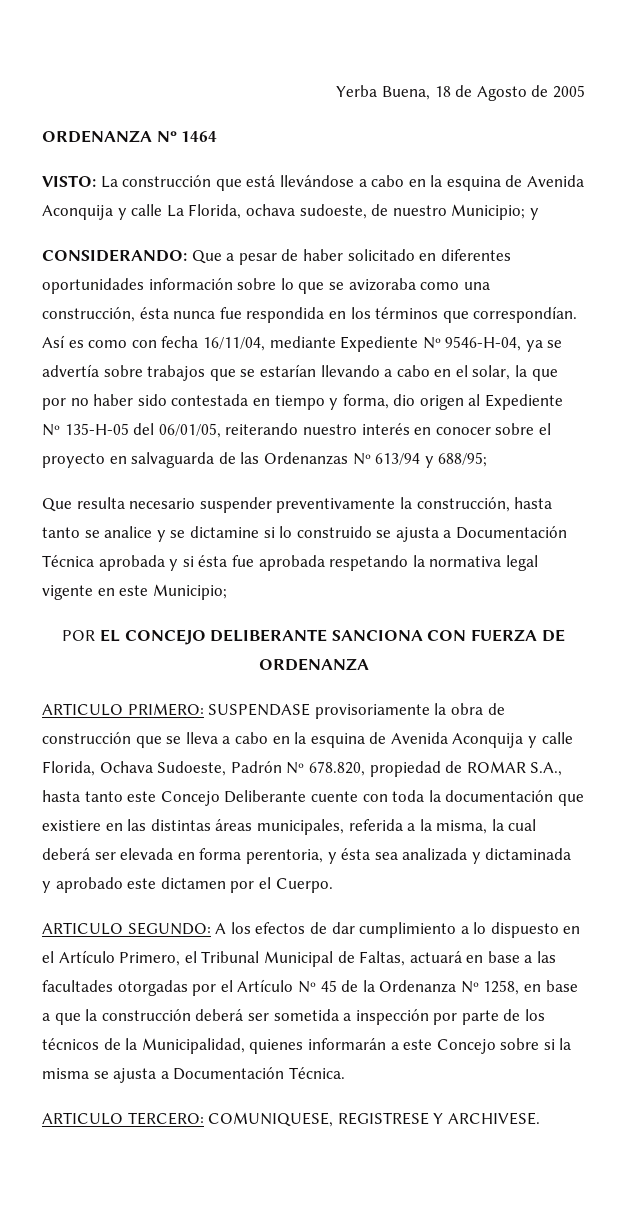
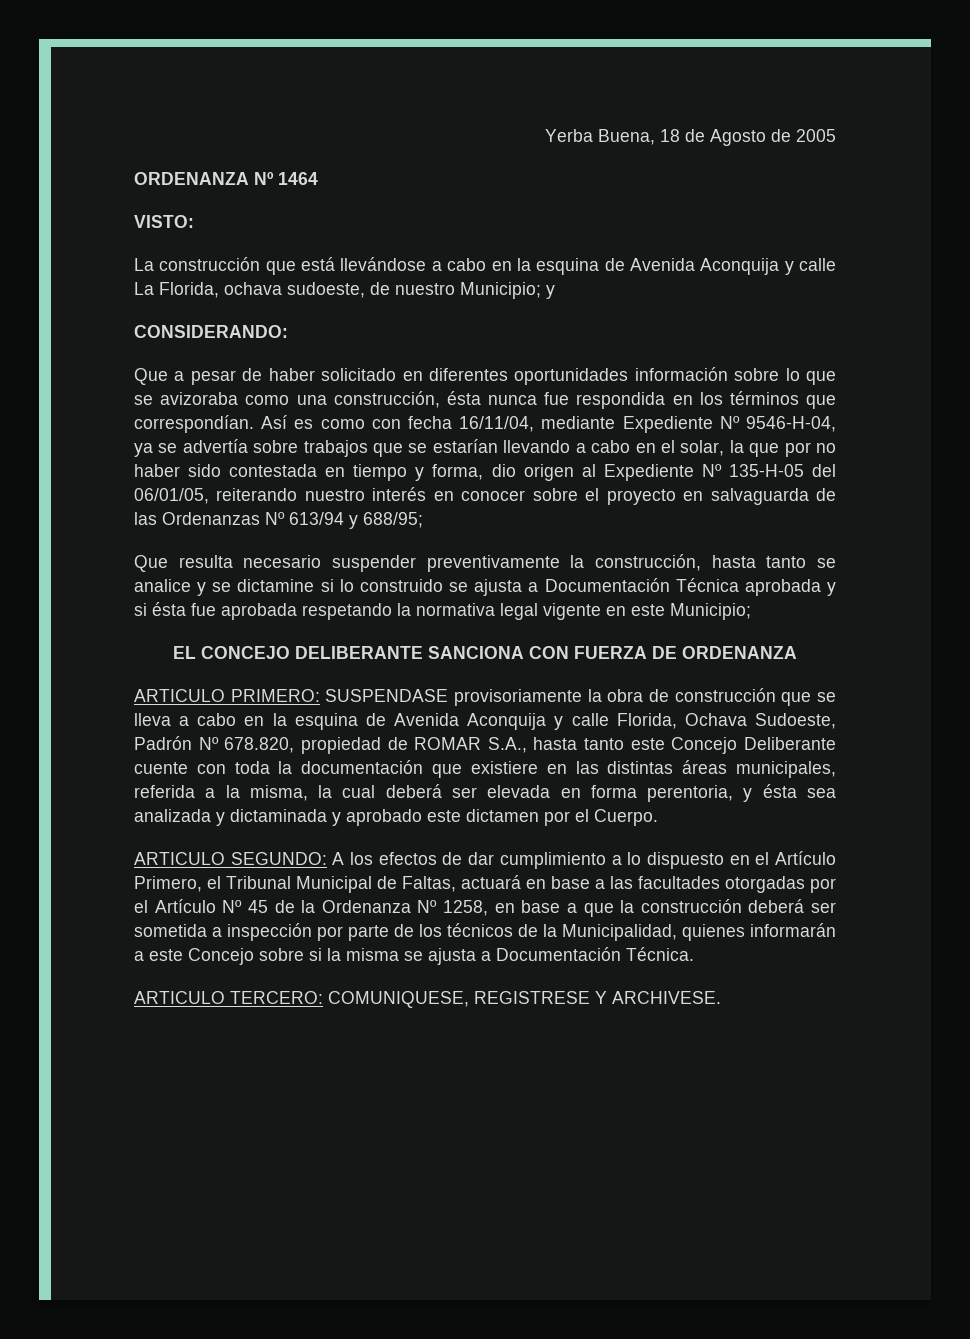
(96, 181) none -> (194, 221) //
(187, 255) none -> (288, 331) //
[62,630,96,641] POR -> (751, 611) none

